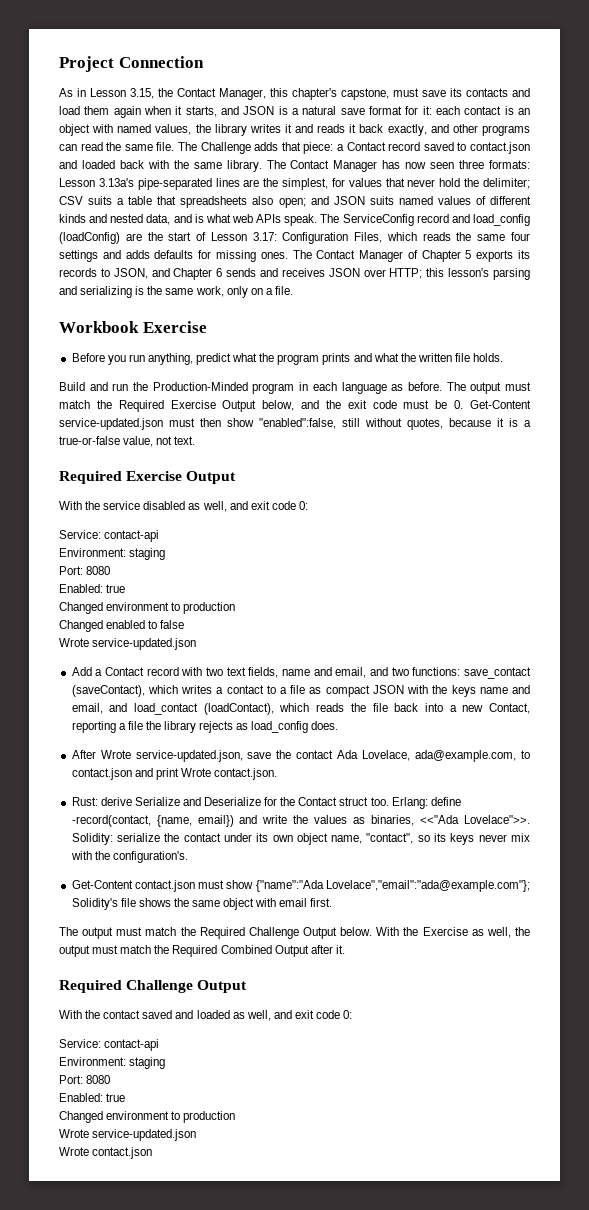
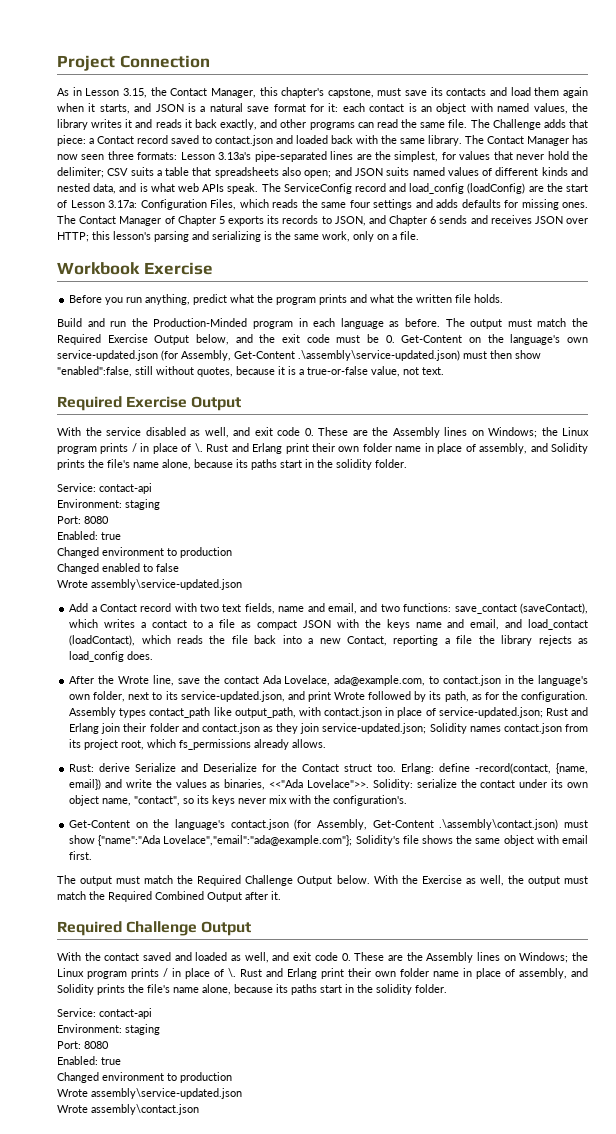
[252,232,277,241] 3.17: -> [108,200,137,208] 3.17a:
[59,418,163,430] service-updated.json -> [469,334,589,345] [57,350,460,361] on the language's own service-updated.json (for Assembly, Get-Content .\assembly\service-updated.json)
[298,501,308,510] 0: -> [304,427,589,438] [57,443,588,454] [57,459,407,470] 0. These are the Assembly lines on Windows; the Linux program prints / in place of \. Rust and Erlang print their own folder name in place of assembly, and Solidity prints the file's name alone, because its paths start in the solidity folder.
[92,638,197,650] service-updated.json -> [91,579,242,590] assembly\service-updated.json
[100,750,243,762] Wrote service-updated.json, -> [98,675,174,686] the Wrote line,
[134,768,278,780] and print Wrote contact.json. -> [505,675,588,686] [69,691,588,702] [69,707,588,718] [69,723,588,734] [69,739,327,750] in the language's own folder, next to its service-updated.json, and print Wrote followed by its path, as for the configuration. Assembly types contact_path like output_path, with contact.json in place of service-updated.json; Rust and Erlang join their folder and contact.json as they join service-updated.json; Solidity names contact.json from its project root, which fs_permissions already allows.
[134,880,195,892] contact.json -> [135,819,559,830] on the language's contact.json (for Assembly, Get-Content .\assembly\contact.json)
[343,1010,353,1019] 0: -> [341,952,588,963] [57,968,588,979] [57,984,447,995] 0. These are the Assembly lines on Windows; the Linux program prints / in place of \. Rust and Erlang print their own folder name in place of assembly, and Solidity prints the file's name alone, because its paths start in the solidity folder.
[92,1129,197,1141] [59,1147,153,1159] service-updated.json // Wrote contact.json -> [91,1088,242,1099] [57,1104,199,1115] assembly\service-updated.json // Wrote assembly\contact.json

